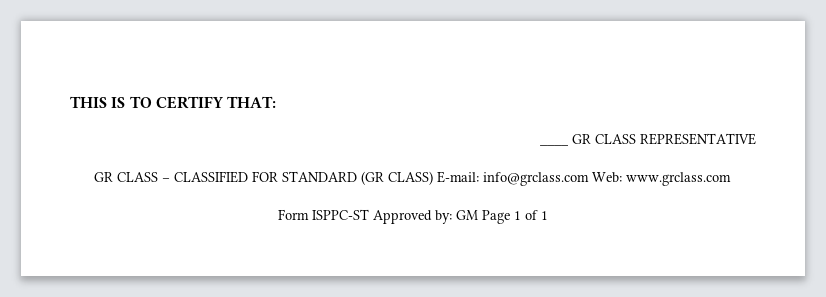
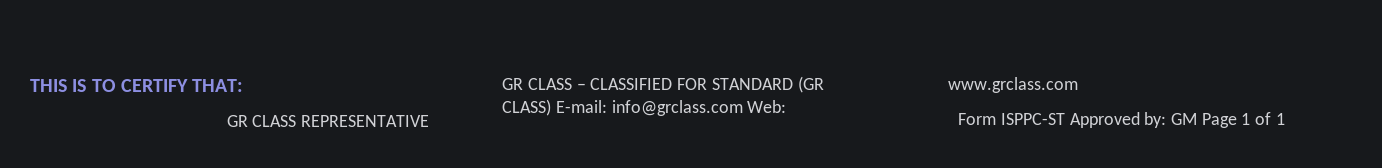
[540,144,568,146] ____ -> (244, 85) none

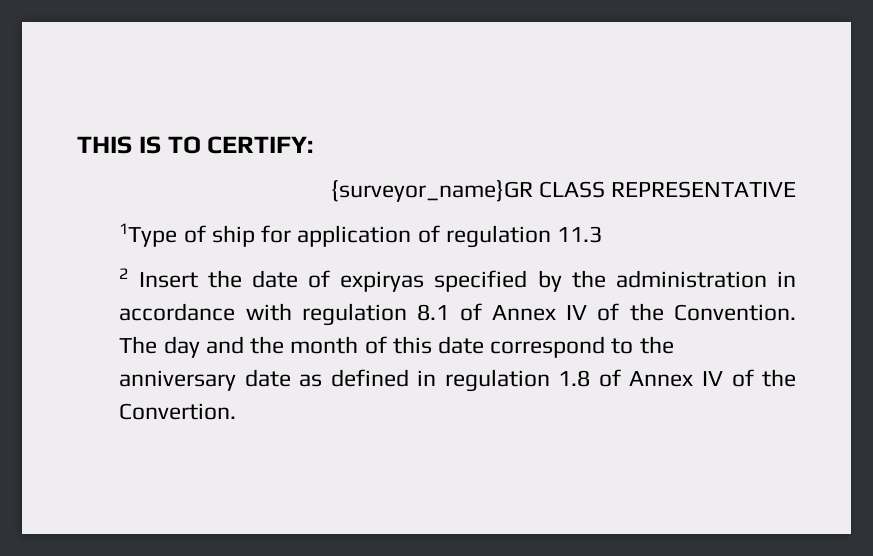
[120,79,244,92] [226,115,248,127] CERTIFY THAT: // GR -> [207,136,314,154] [330,180,533,202] CERTIFY: // {surveyor_name}GR
[502,76,824,93] [502,99,787,116] [948,77,1079,93] [958,112,1285,128] GR CLASS – CLASSIFIED FOR STANDARD (GR CLASS) E-mail: info@grclass.com Web: www.grclass.com // Form ISPPC-ST Approved by: GM Page 1 of 1 -> [119,223,602,248] [119,268,796,292] [119,303,796,326] [119,336,674,358] [119,369,796,392] [119,403,237,420] 1Type of ship for application of regulation 11.3 // 2 Insert the date of expiryas specified by the administration in accordance with regulation 8.1 of Annex IV of the Convention. The day and the month of this date correspond to the anniversary date as defined in regulation 1.8 of Annex IV of the Convertion.

